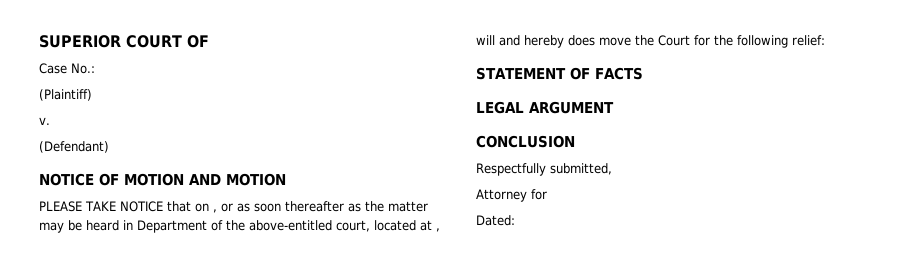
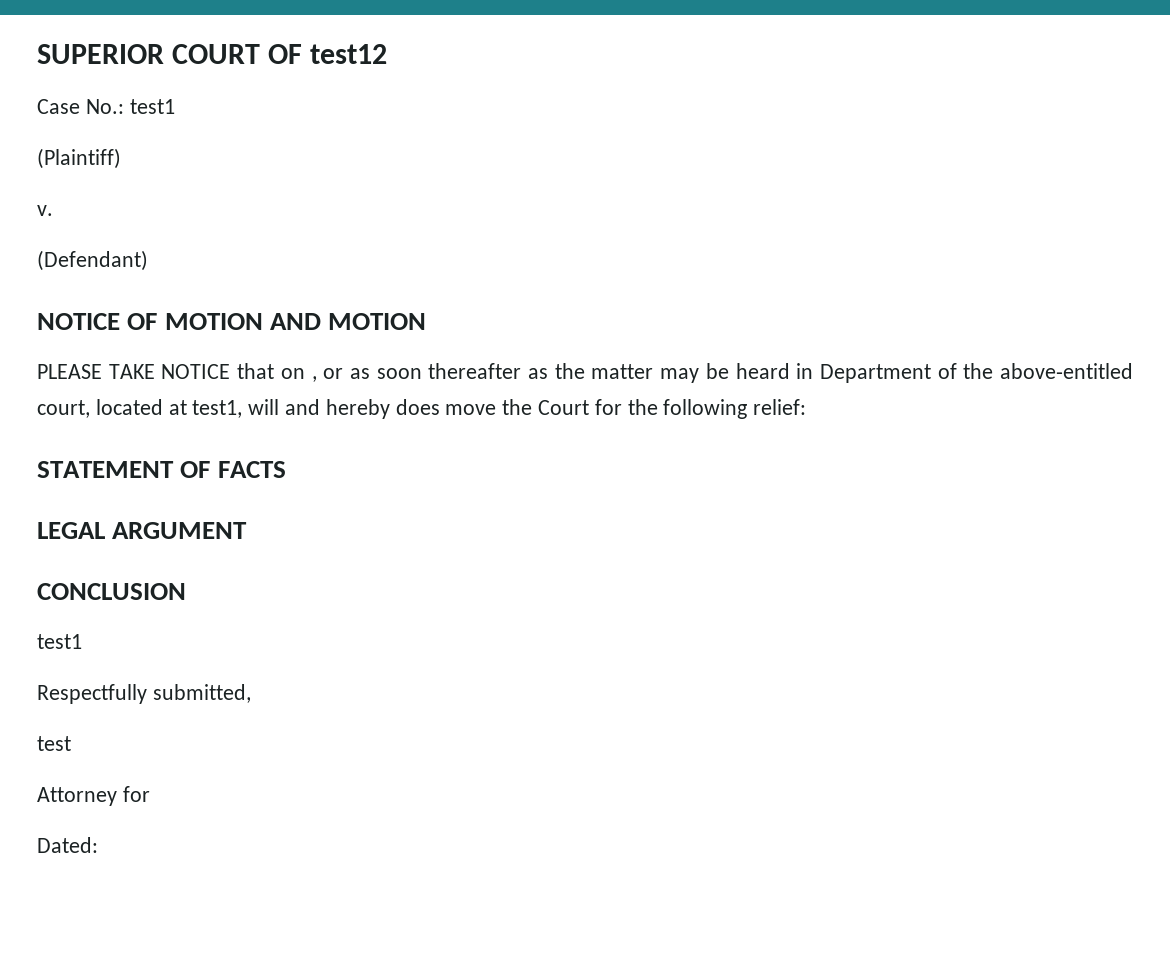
(209, 41) none -> [310,44,388,64] test12
(95, 68) none -> [129,99,175,114] test1
[436,228,440,232] , -> [192,400,243,418] test1,
(575, 141) none -> [37,634,82,649] // test1
(612, 169) none -> [37,736,71,751] // test

